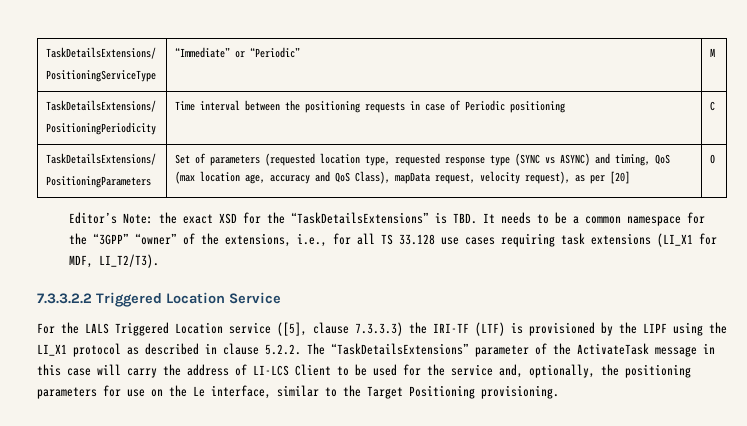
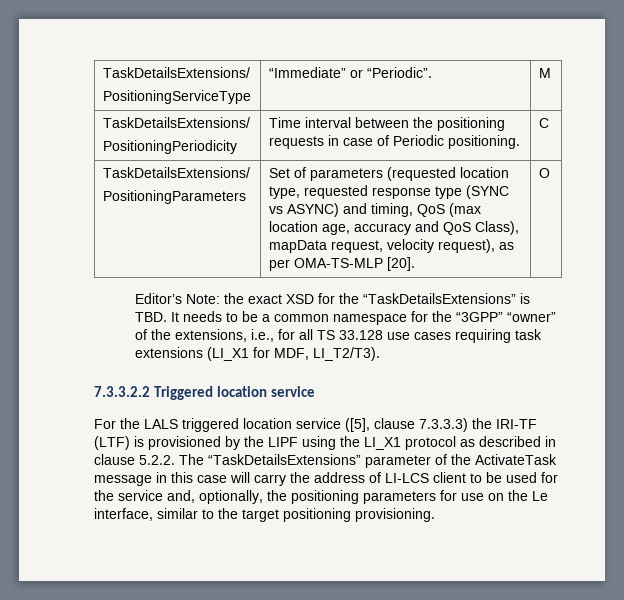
[250,47,301,58] “Periodic” -> [366,67,432,78] “Periodic”.
[510,101,566,113] positioning -> [447,135,520,149] positioning.
[610,171,631,184] [20] -> [293,257,415,271] OMA-TS-MLP [20].
[166,292,281,304] Location Service -> [217,386,316,397] location service
[115,322,223,336] Triggered Location -> [182,418,292,432] triggered location
[295,364,331,376] Client -> [433,472,466,483] client
[367,385,475,399] Target Positioning -> [242,508,351,522] target positioning

